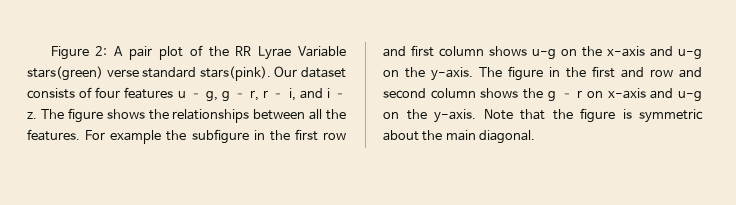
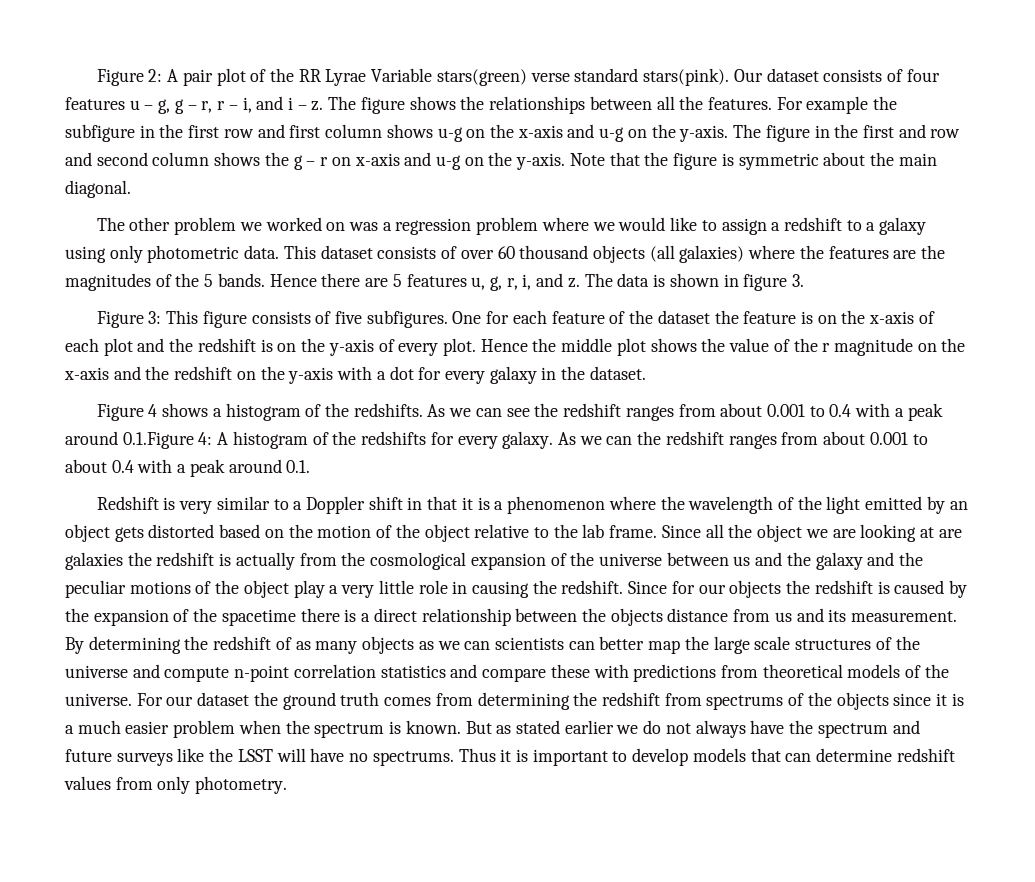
(536, 137) none -> [96,217,927,235] [65,245,946,263] [65,273,804,291] [96,310,935,328] [65,338,966,356] [64,366,646,384] [96,403,943,421] [65,431,928,449] [65,459,311,477] [96,496,968,514] [65,524,962,542] [65,552,924,570] [65,580,967,598] [65,608,958,626] [65,636,920,654] [65,664,949,682] [65,692,964,710] [65,720,920,738] [65,748,955,766] [64,776,288,794] // The other problem we worked on was a regression problem where we would like to assign a redshift to a galaxy using only photometric data. This dataset consists of over 60 thousand objects (all galaxies) where the features are the magnitudes of the 5 bands. Hence there are 5 features u, g, r, i, and z. The data is shown in figure 3. // Figure 3: This figure consists of five subfigures. One for each feature of the dataset the feature is on the x-axis of each plot and the redshift is on the y-axis of every plot. Hence the middle plot shows the value of the r magnitude on the x-axis and the redshift on the y-axis with a dot for every galaxy in the dataset. // Figure 4 shows a histogram of the redshifts. As we can see the redshift ranges from about 0.001 to 0.4 with a peak around 0.1.Figure 4: A histogram of the redshifts for every galaxy. As we can the redshift ranges from about 0.001 to about 0.4 with a peak around 0.1. // Redshift is very similar to a Doppler shift in that it is a phenomenon where the wavelength of the light emitted by an object gets distorted based on the motion of the object relative to the lab frame. Since all the object we are looking at are galaxies the redshift is actually from the cosmological expansion of the universe between us and the galaxy and the peculiar motions of the object play a very little role in causing the redshift. Since for our objects the redshift is caused by the expansion of the spacetime there is a direct relationship between the objects distance from us and its measurement. By determining the redshift of as many objects as we can scientists can better map the large scale structures of the universe and compute n-point correlation statistics and compare these with predictions from theoretical models of the universe. For our dataset the ground truth comes from determining the redshift from spectrums of the objects since it is a much easier problem when the spectrum is known. But as stated earlier we do not always have the spectrum and future surveys like the LSST will have no spectrums. Thus it is important to develop models that can determine redshift values from only photometry.

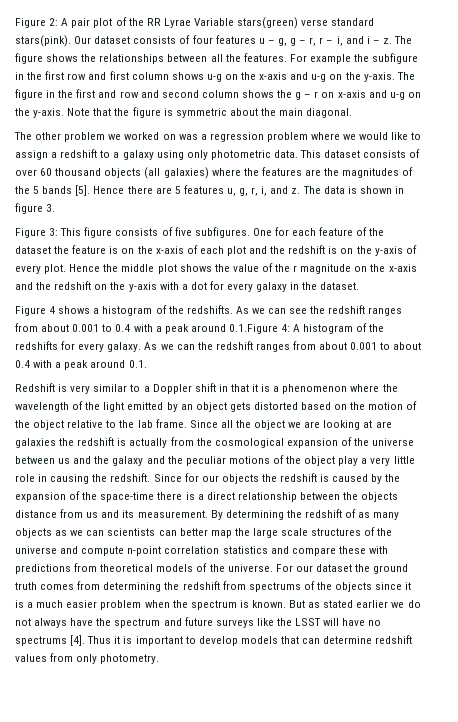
[217,273,265,287] bands. -> [42,185,91,196] bands [5].
[221,609,296,626] spacetime -> [100,492,155,502] space-time
[372,751,454,766] spectrums. -> [15,635,86,646] spectrums [4].

